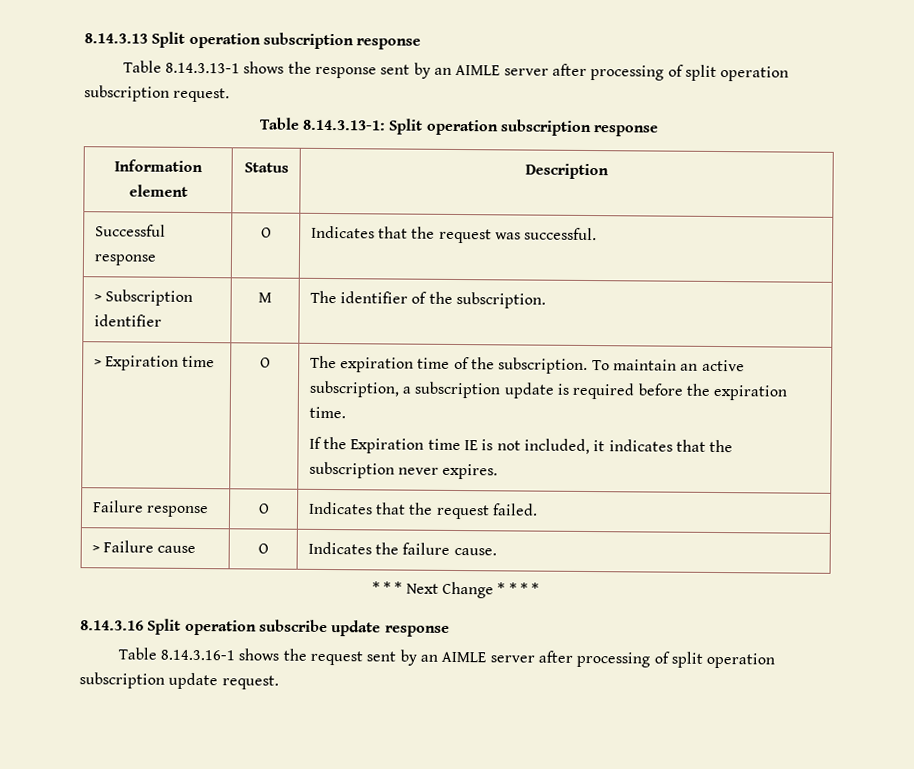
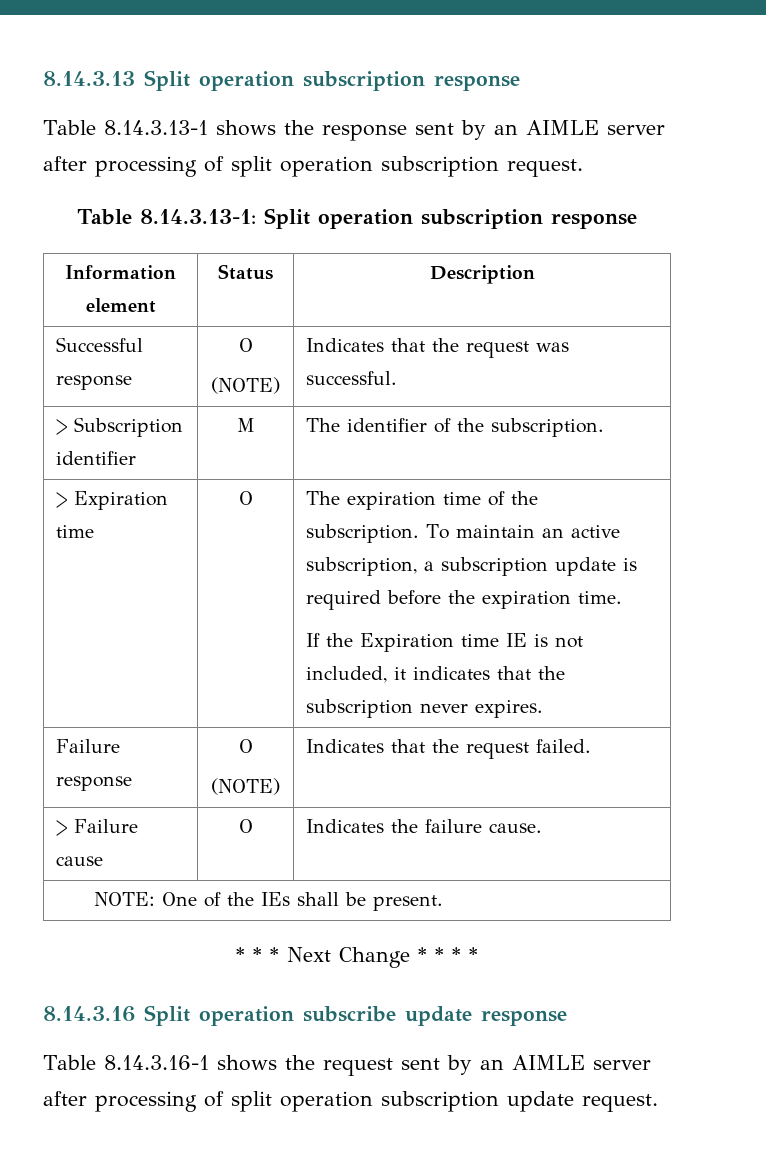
(272, 232) none -> [211,377,280,394] // (NOTE)
(270, 508) none -> [211,778,280,795] // (NOTE)
(497, 551) none -> [94,892,444,911] // NOTE: One of the IEs shall be present.

